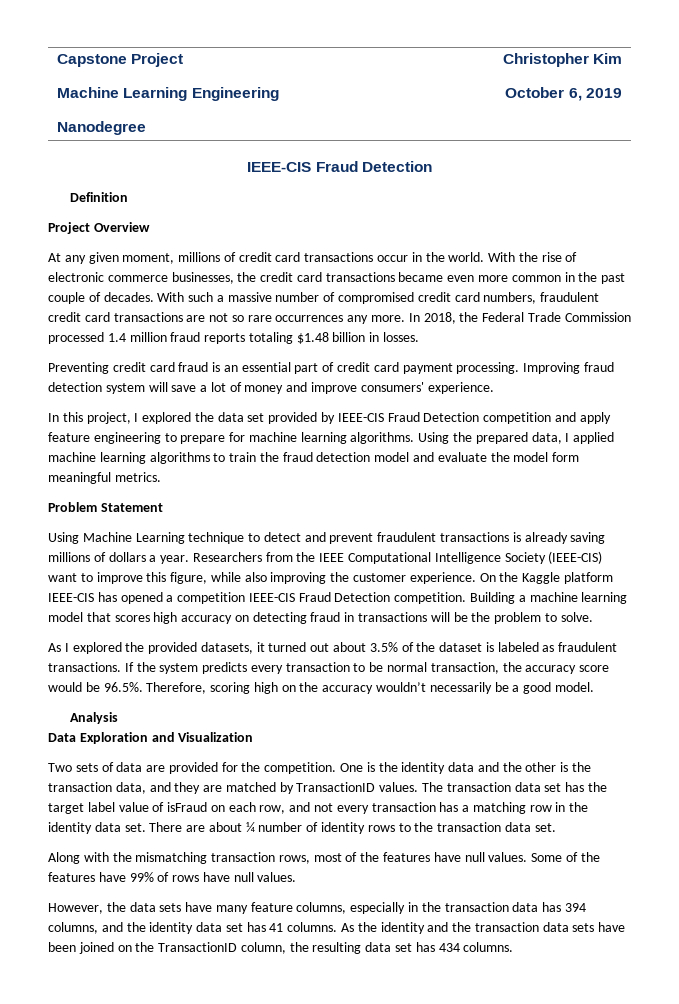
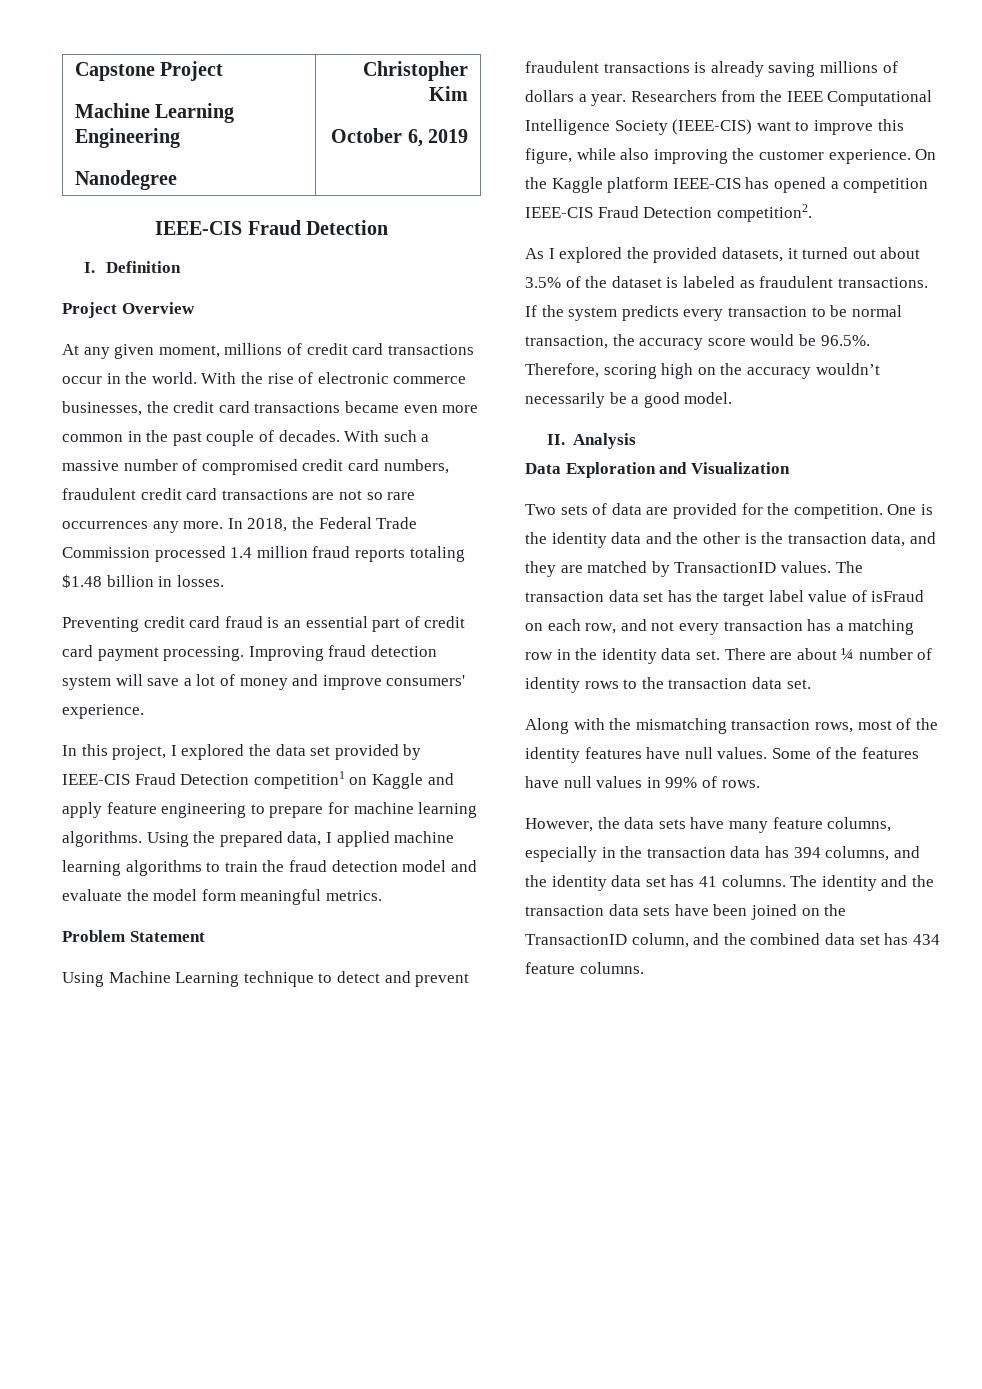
(432, 166) none -> [83,262,95,273] I.
[483,412,552,424] competition -> [253,771,423,789] competition1 on Kaggle
[394,592,628,604] [48,612,593,624] competition. Building a machine learning model that scores high accuracy on detecting fraud in transactions will be the problem to solve. -> [716,204,812,222] competition2.
(594, 687) none -> [546,434,565,445] II.
(380, 857) none -> [525,747,580,763] identity
[129,872,297,882] 99% of rows have null values. -> [563,776,760,788] null values in 99% of rows.
[341,922,377,932] As the -> [790,875,818,887] The
[289,942,362,954] the resulting -> [693,933,821,945] and the combined
(460, 947) none -> [525,962,575,974] feature

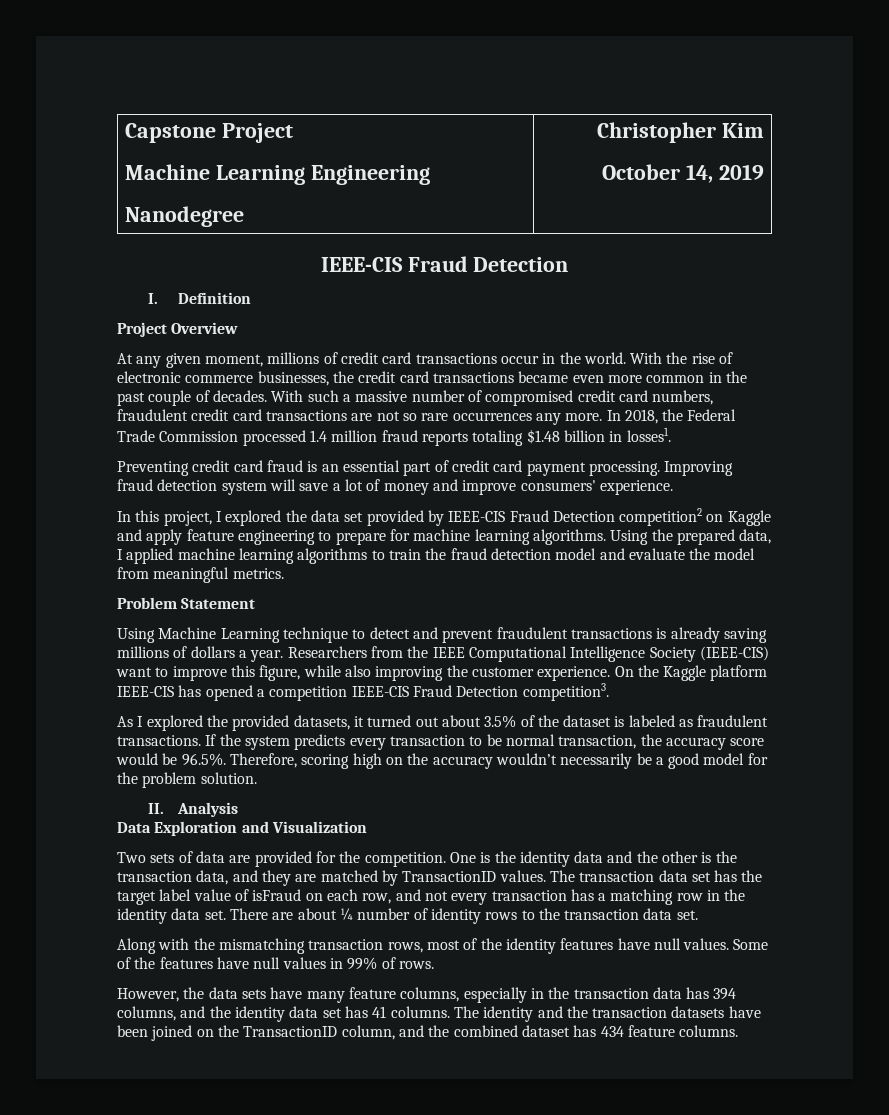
[407,129,423,147] 6, -> [686,164,714,183] 14,
[176,575,224,587] losses. -> [626,427,671,442] losses1.
[253,771,345,789] competition1 -> [619,508,703,526] competition2
[201,889,236,901] form -> [117,567,149,579] from
[716,204,812,222] competition2. -> [522,683,609,701] competition3.
[684,392,733,404] model. -> [703,753,768,765] [117,772,257,788] model for the problem solution.
[608,904,671,916] data sets -> [671,1006,725,1018] datasets
[824,933,880,945] data set -> [521,1025,570,1037] dataset

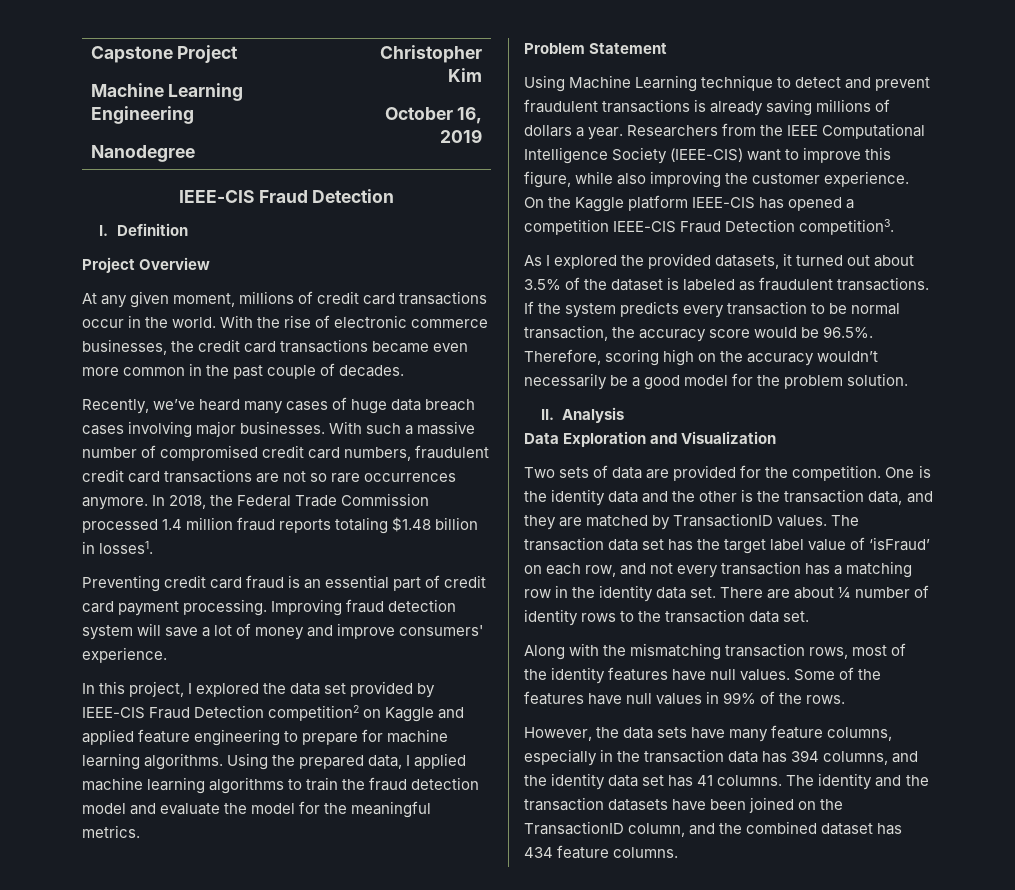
[686,164,714,183] 14, -> [457,107,483,124] 16,
(267, 396) none -> [82,397,476,414] [82,421,326,438] // Recently, we’ve heard many cases of huge data breach cases involving major businesses.
[535,413,603,425] any more. -> [82,497,148,510] anymore.
[146,529,183,545] apply -> [82,729,134,745] applied
[117,567,149,579] from -> [299,801,348,814] for the
[252,889,302,901] isFraud -> [869,537,931,551] ‘isFraud’
(396, 963) none -> [779,693,803,704] the

